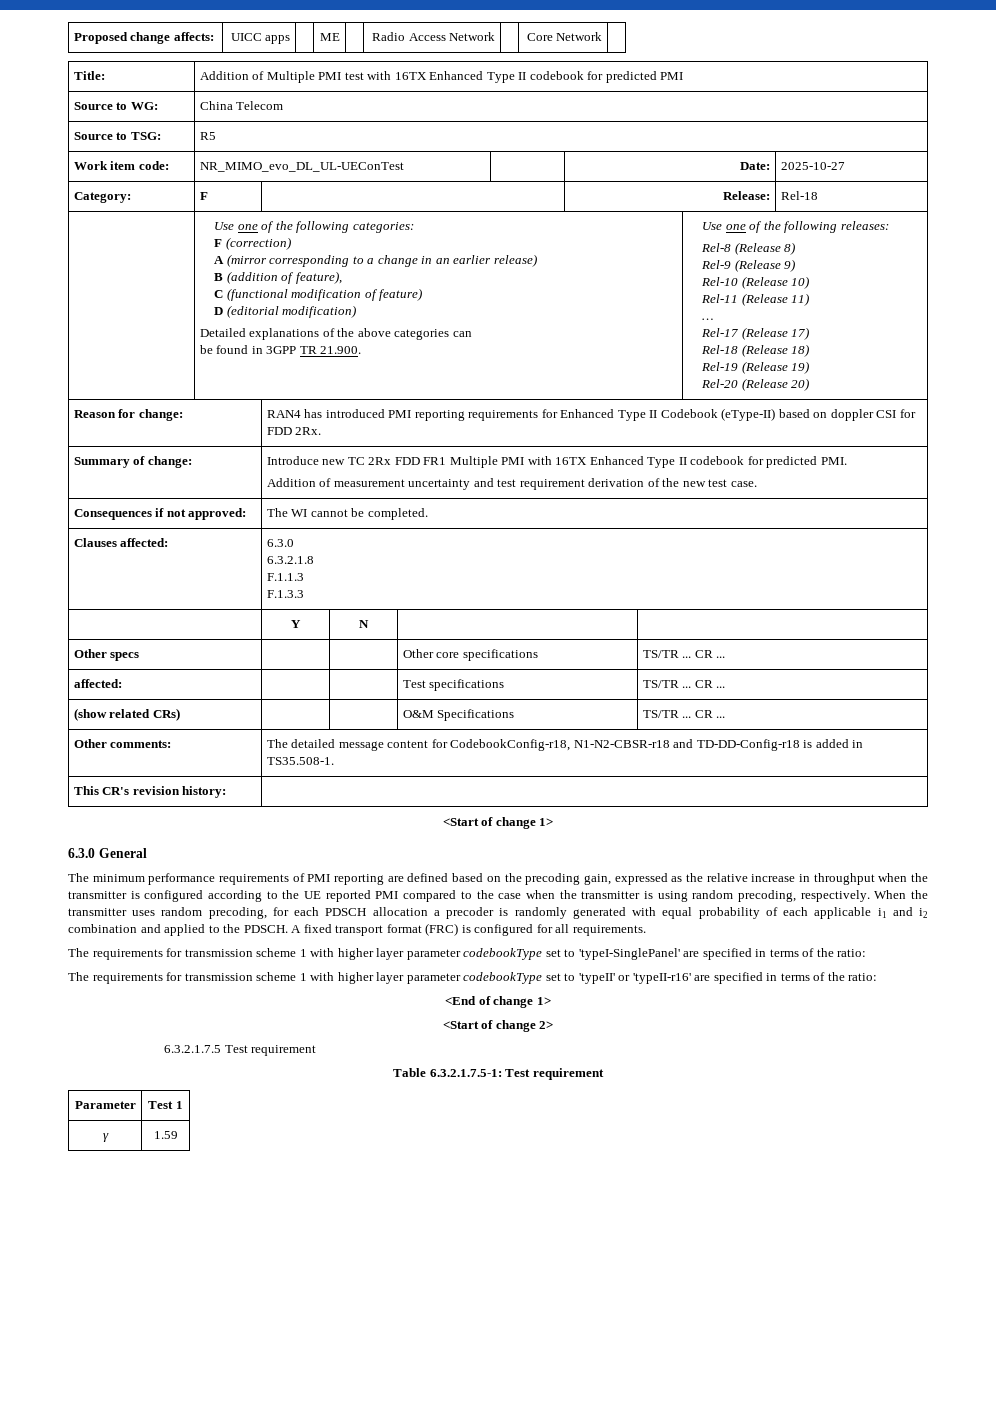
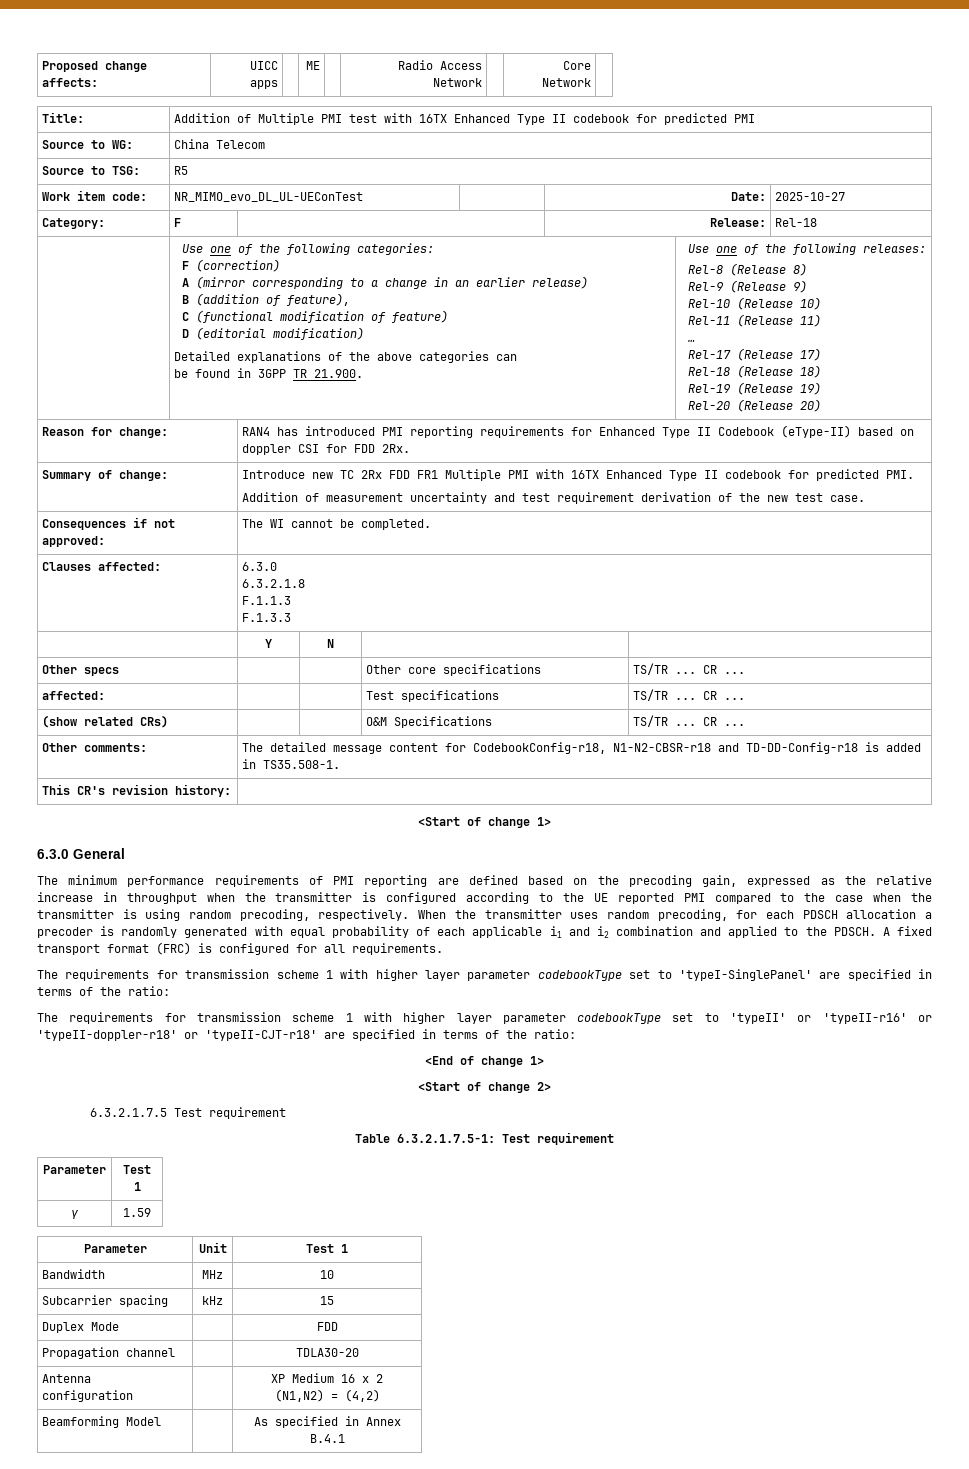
(691, 978) none -> [918,1015,932,1022] [37,1030,317,1041] or 'typeII-doppler-r18' or 'typeII-CJT-r18'
(178, 1135) none -> [83,1244,147,1253] [198,1242,227,1253] [306,1244,348,1253] [42,1269,106,1279] [202,1270,223,1279] [320,1270,334,1279] [42,1295,169,1307] [202,1296,223,1305] [320,1296,334,1305] [42,1322,120,1333] [316,1322,338,1331] [42,1347,176,1359] [295,1348,359,1357] [42,1374,92,1383] [42,1390,134,1402] [271,1373,383,1383] [274,1389,380,1402] [42,1416,162,1428] [253,1416,401,1428] [309,1434,345,1443] // Parameter | Unit | Test 1 // Bandwidth | MHz | 10 // Subcarrier spacing | kHz | 15 // Duplex Mode | | FDD // Propagation channel | | TDLA30-20 // Antenna configuration | | XP Medium 16 x 2 // (N1,N2) = (4,2) // Beamforming Model | | As specified in Annex B.4.1

